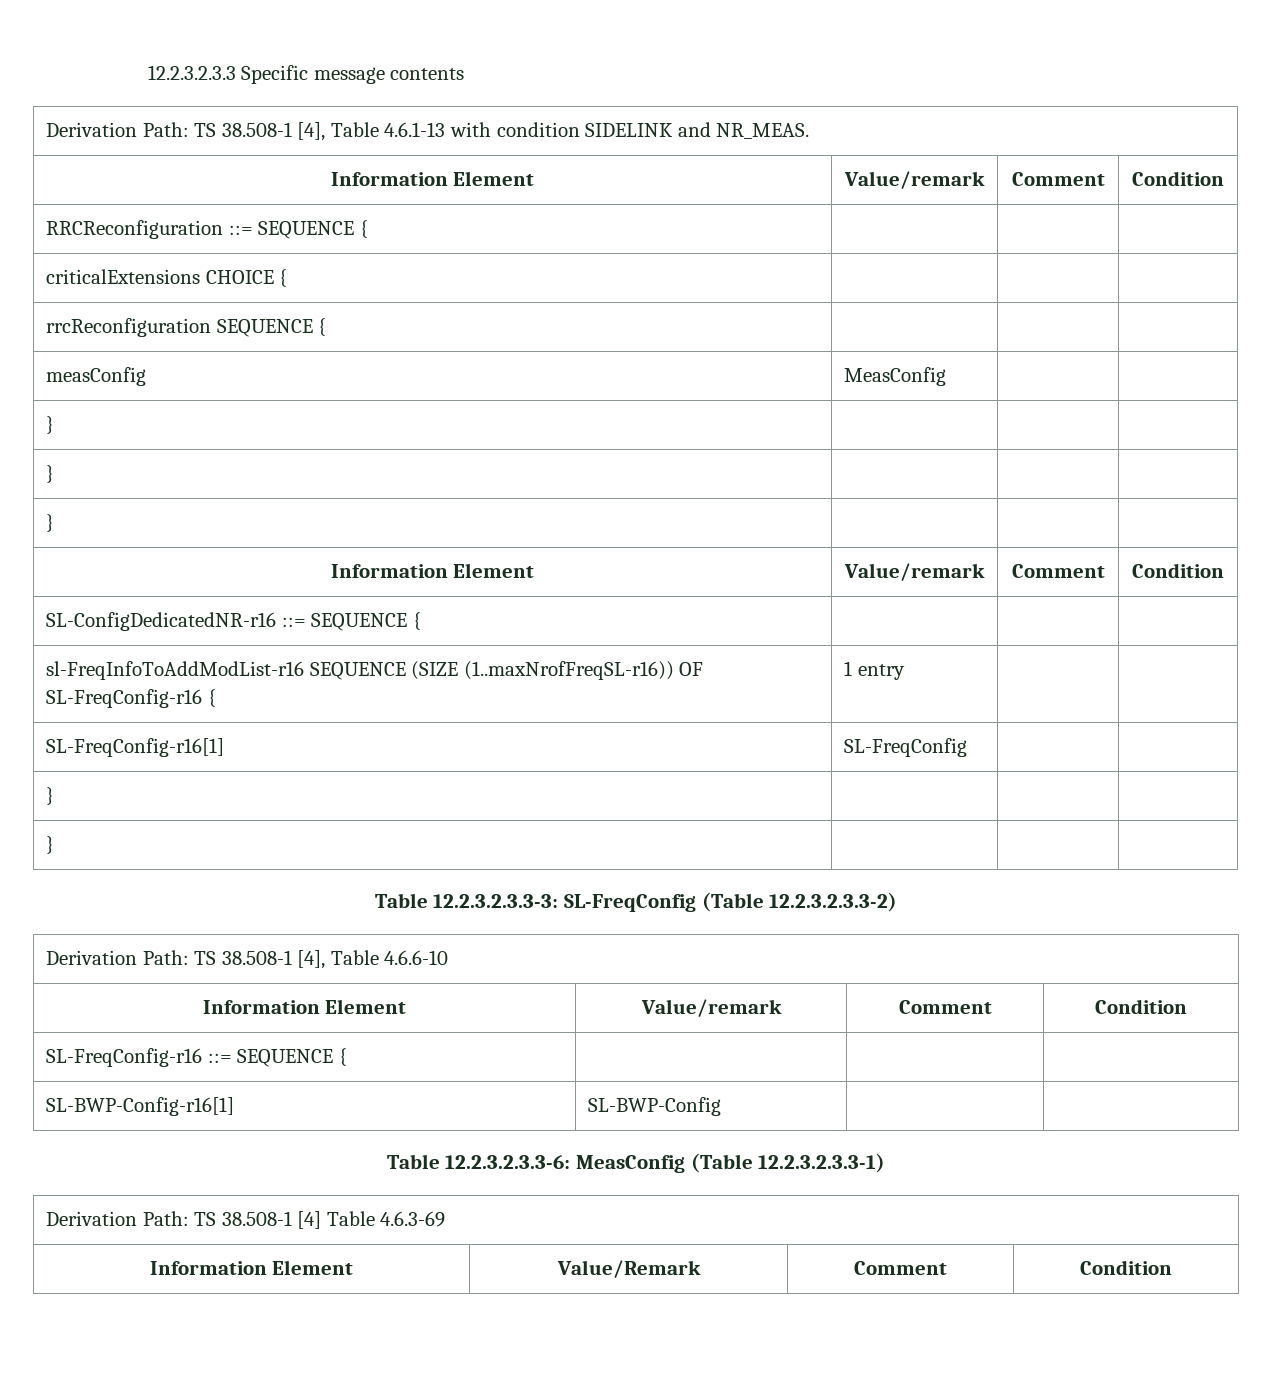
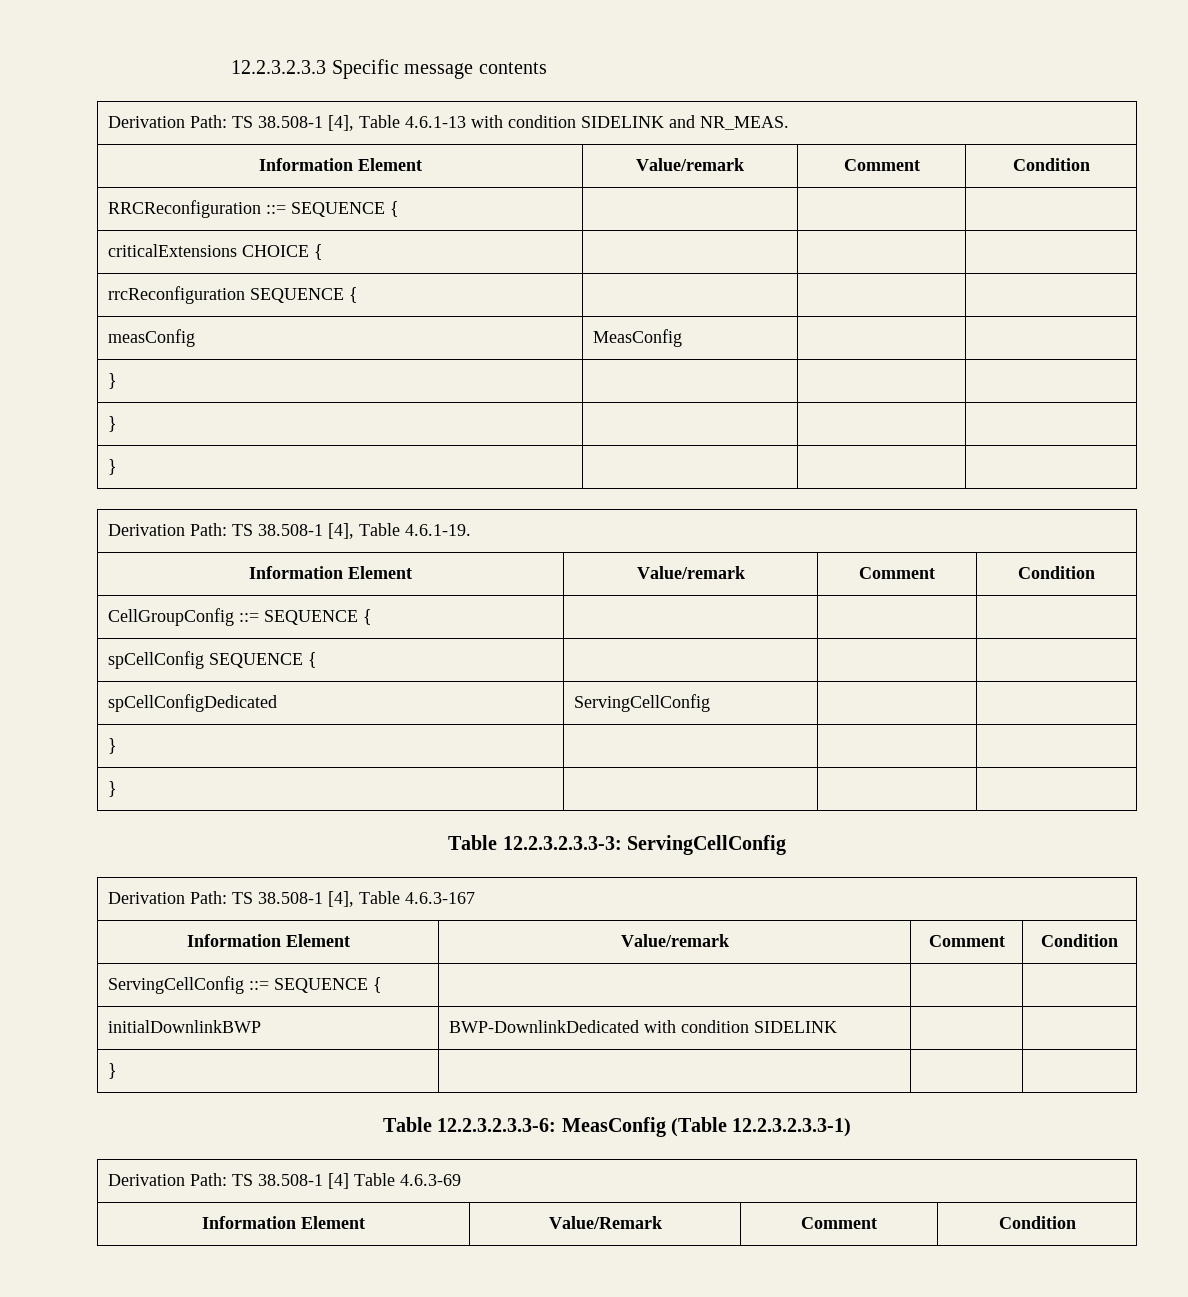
[330,563,535,578] [844,563,985,581] [1011,564,1105,578] [1132,563,1224,578] [46,612,421,631] [46,661,704,680] [46,689,216,708] [844,661,905,680] [46,738,225,757] [844,738,968,757] // Information Element | Value/remark | Comment | Condition // SL-ConfigDedicatedNR-r16 ::= SEQUENCE { | | | // sl-FreqInfoToAddModList-r16 SEQUENCE (SIZE (1..maxNrofFreqSL-r16)) OF SL-FreqConfig-r16 { | 1 entry | | // SL-FreqConfig-r16[1] | SL-FreqConfig -> [107,523,471,539] [249,566,412,579] [636,566,745,579] [859,567,935,579] [1018,566,1095,579] [107,608,372,626] [107,651,317,669] [107,694,277,712] [573,694,710,712] // Derivation Path: TS 38.508-1 [4], Table 4.6.1-19. // Information Element | Value/remark | Comment | Condition // CellGroupConfig ::= SEQUENCE { | | | // spCellConfig SEQUENCE { | | | // spCellConfigDedicated | ServingCellConfig
[564,892,898,912] [46,950,449,969] [202,999,407,1014] [640,999,782,1017] [898,1000,992,1014] [1095,999,1187,1014] [46,1048,347,1067] [46,1097,235,1116] [588,1097,722,1116] SL-FreqConfig (Table 12.2.3.2.3.3-2) // Derivation Path: TS 38.508-1 [4], Table 4.6.6-10 // Information Element | Value/remark | Comment | Condition // SL-FreqConfig-r16 ::= SEQUENCE { | | | // SL-BWP-Config-r16[1] | SL-BWP-Config -> [626,835,786,855] [107,891,475,907] [186,934,350,947] [620,934,729,947] [928,935,1005,947] [1041,934,1118,947] [107,976,382,994] [107,1020,261,1033] [448,1020,837,1033] [107,1063,117,1079] ServingCellConfig // Derivation Path: TS 38.508-1 [4], Table 4.6.3-167 // Information Element | Value/remark | Comment | Condition // ServingCellConfig ::= SEQUENCE { | | | // initialDownlinkBWP | BWP-DownlinkDedicated with condition SIDELINK | | // } |

